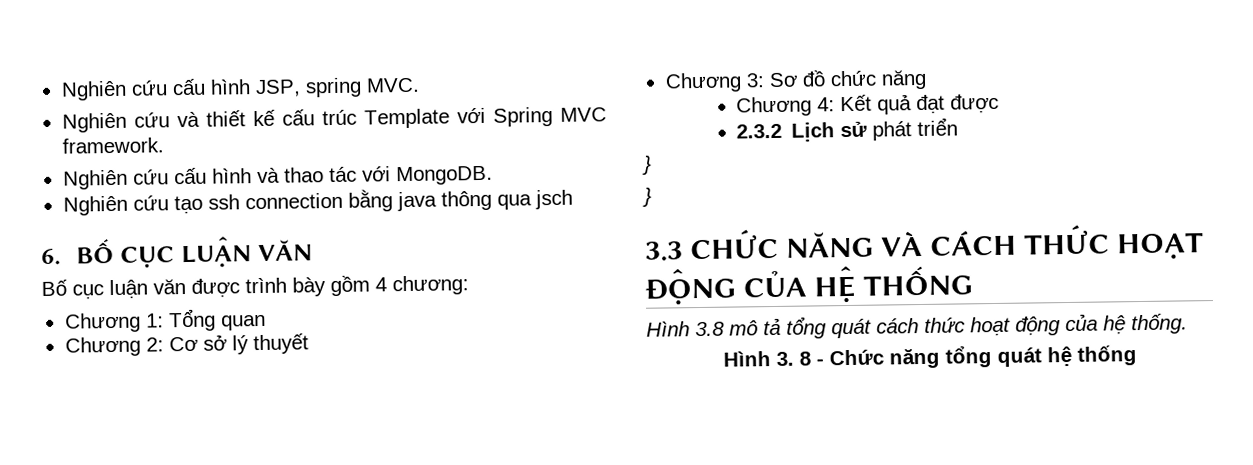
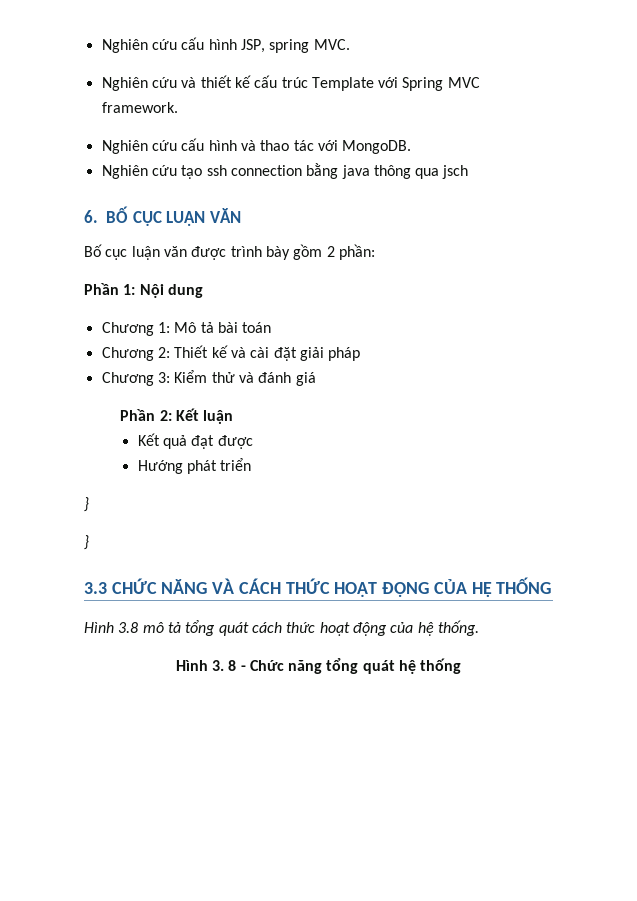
[375,275,469,296] [64,308,266,333] [64,333,309,357] [664,69,927,93] [736,96,836,117] 4 chương: // Chương 1: Tổng quan // Chương 2: Cơ sở lý thuyết // Chương 3: Sơ đồ chức năng // Chương 4: -> [326,244,375,260] [84,283,203,298] [101,322,272,336] [101,345,361,361] [101,370,316,386] [120,408,234,424] 2 phần: // Phần 1: Nội dung // Chương 1: Mô tả bài toán // Chương 2: Thiết kế và cài đặt giải pháp // Chương 3: Kiểm thử và đánh giá // Phần 2: Kết luận //
[736,121,868,142] 2.3.2 Lịch sử -> [137,460,183,474] Hướng

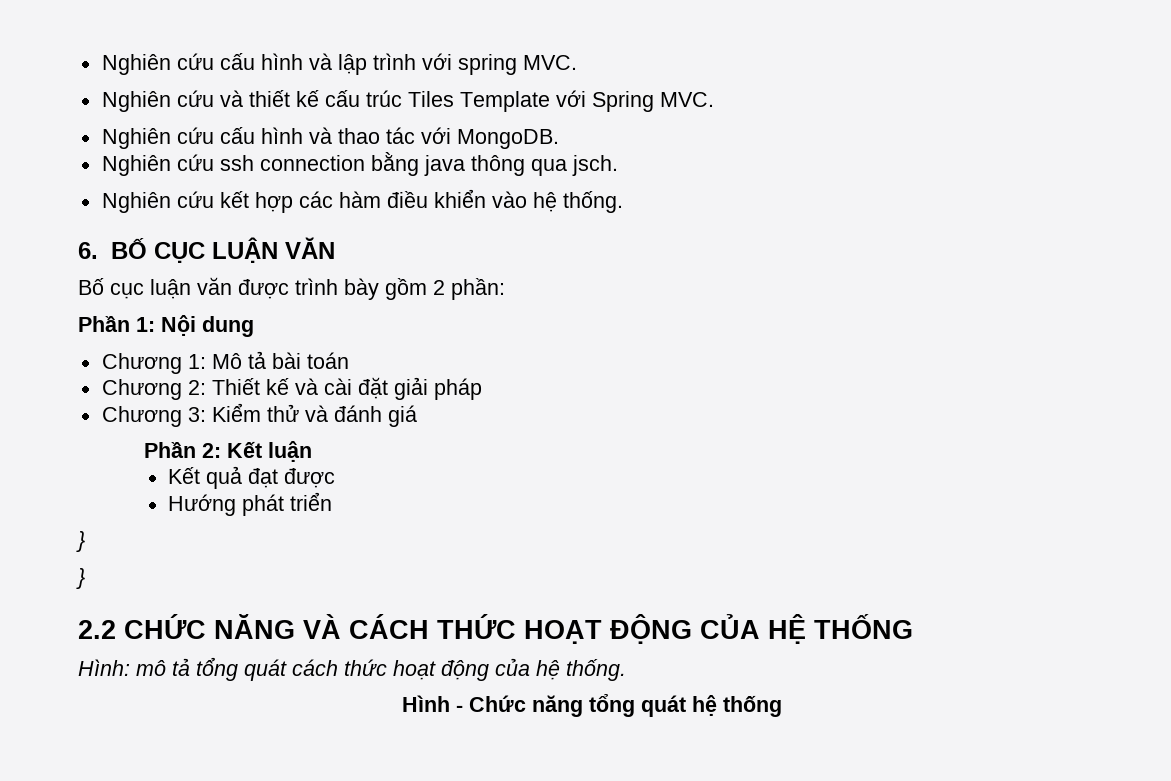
[101,37,265,53] Nghiên cứu cấu hình JSP, -> [101,53,452,75] Nghiên cứu cấu hình và lập trình với
(308, 82) none -> [407,91,454,107] Tiles
[447,77,480,88] [101,102,178,113] MVC framework. -> [659,92,714,107] MVC.
[181,165,203,179] tạo -> (214, 162) none
[442,165,469,179] jsch -> [571,155,618,176] [101,189,623,213] jsch. // Nghiên cứu kết hợp các hàm điều khiển vào hệ thống.
[84,582,107,594] 3.3 -> [78,620,116,639] 2.2
[84,622,139,633] Hình 3.8 -> [78,659,130,676] Hình:
[211,660,237,671] 3. 8 -> (450, 703) none

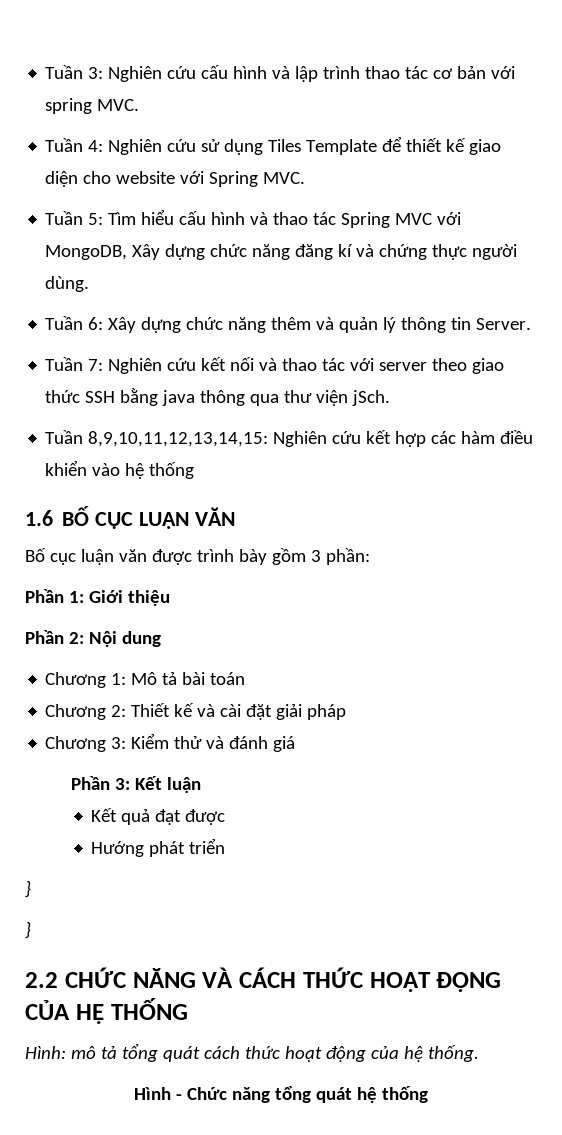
(101, 64) none -> [45,65,104,79] Tuần 3:
(416, 61) none -> [365,66,487,79] thao tác cơ bản
[101,90,550,112] Nghiên cứu và thiết kế cấu trúc Tiles Template -> [45,136,502,155] [45,171,176,187] Tuần 4: Nghiên cứu sử dụng Tiles Template để thiết kế giao diện cho website
[101,127,214,149] Nghiên cứu -> [45,209,175,225] Tuần 5: Tìm hiểu
[420,127,559,149] [101,152,618,176] với MongoDB. // Nghiên cứu ssh connection bằng java thông qua jsch. // -> [341,212,462,228] [45,244,518,260] [45,276,90,292] [45,316,532,333] [45,357,505,374] [45,388,391,406] [45,430,269,447] Spring MVC với MongoDB, Xây dựng chức năng đăng kí và chứng thực người dùng. // Tuần 6: Xây dựng chức năng thêm và quản lý thông tin Server. // Tuần 7: Nghiên cứu kết nối và thao tác với server theo giao thức SSH bằng java thông qua thư viện jSch. // Tuần 8,9,10,11,12,13,14,15:
[562,191,623,213] [78,242,98,259] thống. // 6. -> [149,462,195,479] [25,510,53,526] thống // 1.6
[433,280,445,295] 2 -> [310,550,321,562] 3
(155, 324) none -> [88,590,170,606] [25,630,84,644] Giới thiệu // Phần 2:
[202,443,222,458] 2: -> [114,778,130,790] 3:

